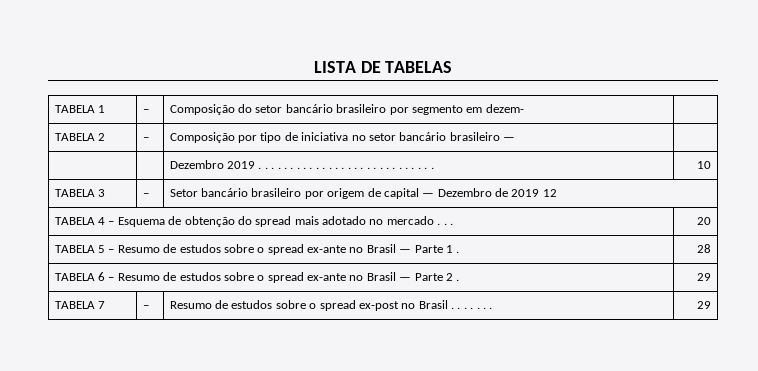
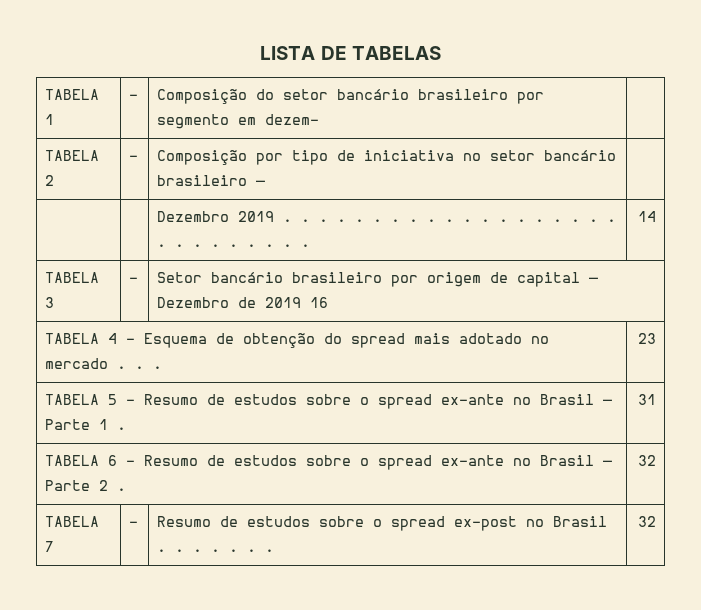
[697,161,712,169] 10 -> [637,211,656,222] 14
[542,189,557,197] 12 -> [310,297,329,308] 16
[697,217,712,225] 20 -> [637,333,656,344] 23
[697,244,712,253] 28 -> [637,394,656,405] 31
[697,273,712,281] 29 -> [637,455,656,466] 32
[697,301,712,309] 29 -> [637,516,656,527] 32

